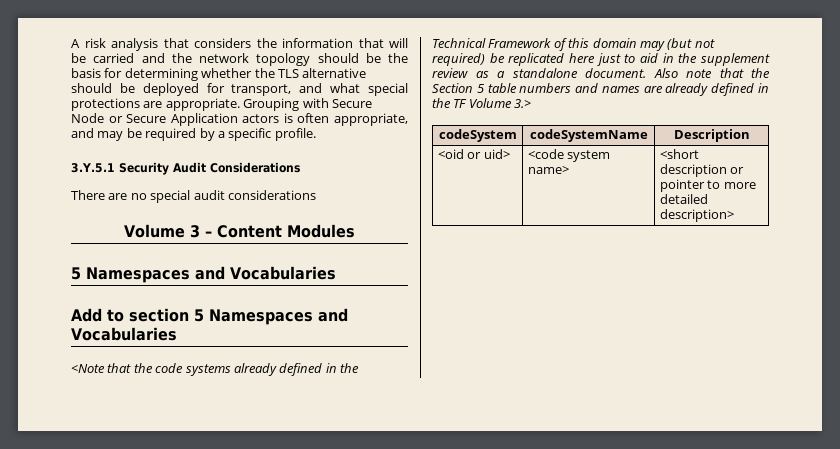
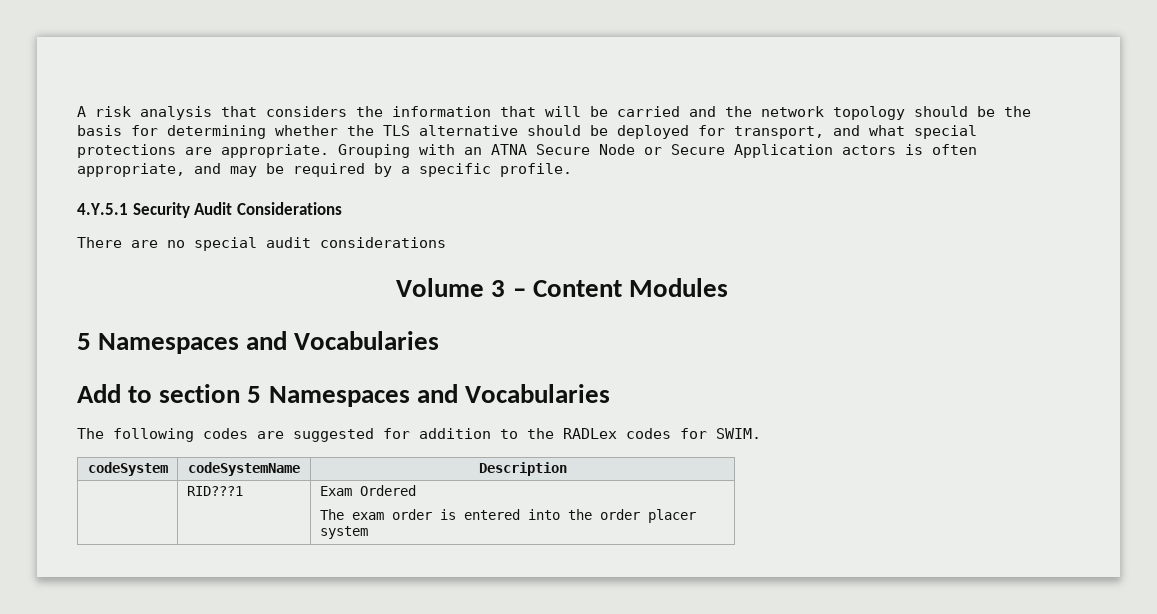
(329, 103) none -> [464,144,527,155] an ATNA
[71,163,115,173] 3.Y.5.1 -> [77,203,128,215] 4.Y.5.1
[71,363,359,376] [432,38,715,51] [432,53,770,66] [432,68,770,78] [432,83,769,96] [432,98,532,108] [438,129,517,142] [529,129,648,142] [673,129,750,142] [437,149,510,159] [527,149,611,162] [527,166,569,174] [659,149,699,159] [659,164,745,177] [659,179,756,192] [659,194,708,204] [659,209,734,222] <Note that the code systems already defined in the Technical Framework of this domain may (but not required) be replicated here just to aid in the supplement review as a standalone document. Also note that the Section 5 table numbers and names are already defined in the TF Volume 3.> // codeSystem | codeSystemName | Description // <oid or uid> | <code system name> | <short description or pointer to more detailed description> -> [77,428,761,442] [87,462,168,476] [188,462,300,476] [478,462,567,476] [186,486,243,496] [319,485,416,496] [319,509,696,523] [319,526,368,539] The following codes are suggested for addition to the RADLex codes for SWIM. // codeSystem | codeSystemName | Description // | RID???1 | Exam Ordered // The exam order is entered into the order placer system

